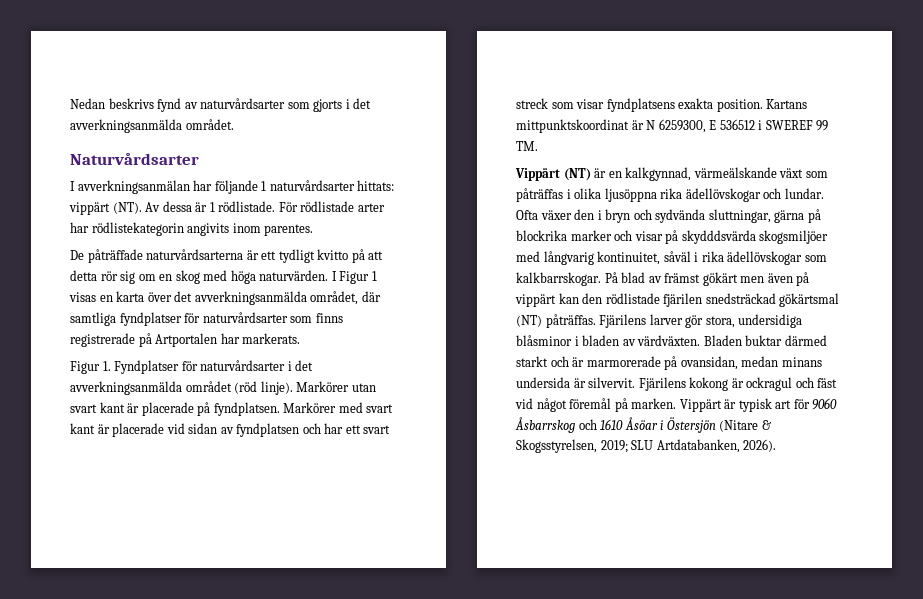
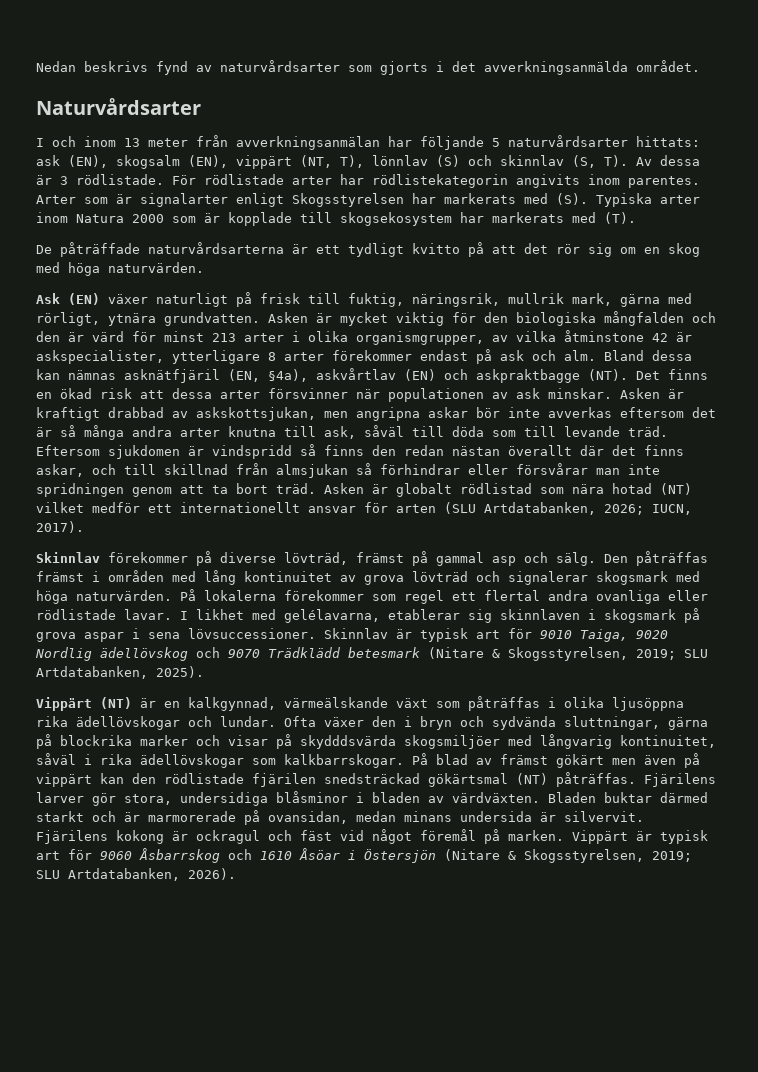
(75, 186) none -> [52,135,228,147] och inom 13 meter från
[261,181,267,191] 1 -> [492,138,500,147] 5
[69,202,142,215] vippärt (NT). -> [36,155,628,169] ask (EN), skogsalm (EN), vippärt (NT, T), lönnlav (S) och skinnlav (S, T).
[209,202,215,212] 1 -> [60,176,68,185] 3
(314, 230) none -> [36,193,700,207] [36,212,636,226] Arter som är signalarter enligt Skogsstyrelsen har markerats med (S). Typiska arter inom Natura 2000 som är kopplade till skogsekosystem har markerats med (T).
[70,270,97,281] detta -> [524,243,548,254] det
[331,271,377,284] [69,291,381,305] [70,312,343,326] [70,333,301,347] [70,360,314,374] [70,381,376,395] [70,402,394,416] [70,423,391,437] [516,98,808,112] [516,119,829,133] [516,141,538,151] I Figur 1 visas en karta över det avverkningsanmälda området, där samtliga fyndplatser för naturvårdsarter som finns registrerade på Artportalen har markerats. // Figur 1. Fyndplatser för naturvårdsarter i det avverkningsanmälda området (röd linje). Markörer utan svart kant är placerade på fyndplatsen. Markörer med svart kant är placerade vid sidan av fyndplatsen och har ett svart streck som visar fyndplatsens exakta position. Kartans mittpunktskoordinat är N 6259300, E 536512 i SWEREF 99 TM. -> [36,292,692,307] [36,311,716,326] [36,330,692,345] [36,349,692,364] [36,368,708,383] [36,388,684,402] [36,407,716,421] [36,425,668,440] [36,444,684,459] [36,463,660,478] [36,483,692,497] [36,502,692,515] [36,521,84,533] [36,551,708,566] [36,570,700,585] [36,589,708,604] [36,608,700,623] [36,628,668,642] [35,647,708,661] [36,666,204,679] // Ask (EN) växer naturligt på frisk till fuktig, näringsrik, mullrik mark, gärna med rörligt, ytnära grundvatten. Asken är mycket viktig för den biologiska mångfalden och den är värd för minst 213 arter i olika organismgrupper, av vilka åtminstone 42 är askspecialister, ytterligare 8 arter förekommer endast på ask och alm. Bland dessa kan nämnas asknätfjäril (EN, §4a), askvårtlav (EN) och askpraktbagge (NT). Det finns en ökad risk att dessa arter försvinner när populationen av ask minskar. Asken är kraftigt drabbad av askskottsjukan, men angripna askar bör inte avverkas eftersom det är så många andra arter knutna till ask, såväl till döda som till levande träd. Eftersom sjukdomen är vindspridd så finns den redan nästan överallt där det finns askar, och till skillnad från almsjukan så förhindrar eller försvårar man inte spridningen genom att ta bort träd. Asken är globalt rödlistad som nära hotad (NT) vilket medför ett internationellt ansvar för arten (SLU Artdatabanken, 2026; IUCN, 2017). // Skinnlav förekommer på diverse lövträd, främst på gammal asp och sälg. Den påträffas främst i områden med lång kontinuitet av grova lövträd och signalerar skogsmark med höga naturvärden. På lokalerna förekommer som regel ett flertal andra ovanliga eller rödlistade lavar. I likhet med gelélavarna, etablerar sig skinnlaven i skogsmark på grova aspar i sena lövsuccessioner. Skinnlav är typisk art för 9010 Taiga, 9020 Nordlig ädellövskog och 9070 Trädklädd betesmark (Nitare & Skogsstyrelsen, 2019; SLU Artdatabanken, 2025).

